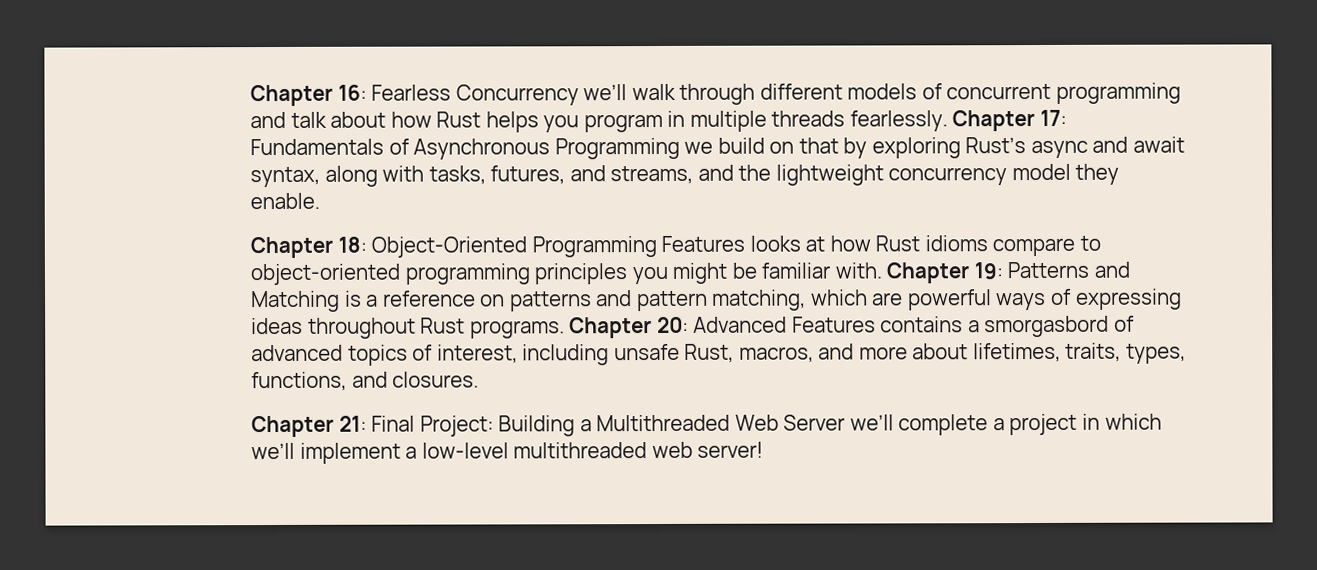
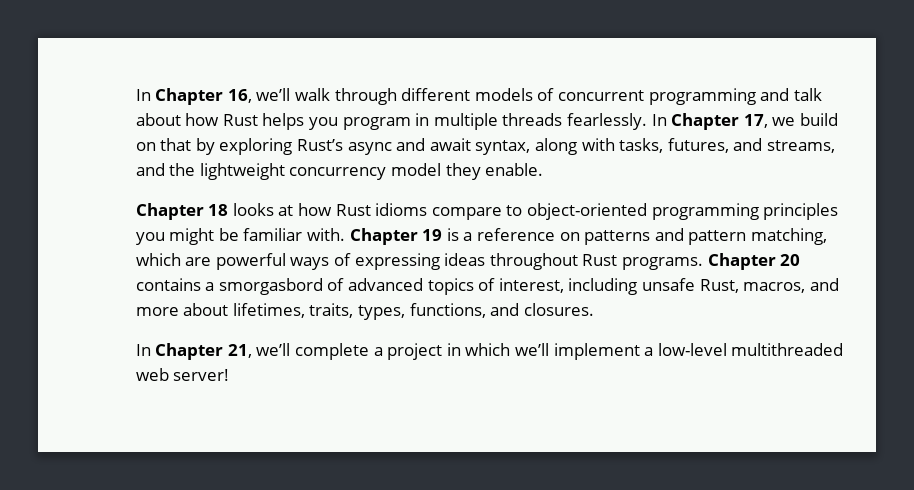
[250,84,579,107] Chapter 16: Fearless Concurrency -> [135,88,252,105] In Chapter 16,
[952,109,1067,132] [250,137,680,160] Chapter 17: Fundamentals of Asynchronous Programming -> [651,113,768,130] In Chapter 17,
[337,235,746,258] 18: Object-Oriented Programming Features -> [208,204,229,216] 18
[973,261,1130,280] [251,290,341,313] 19: Patterns and Matching -> [422,229,443,241] 19
[656,316,876,334] 20: Advanced Features -> [780,254,801,266] 20
[251,414,846,438] Chapter 21: Final Project: Building a Multithreaded Web Server -> [135,343,252,360] In Chapter 21,

